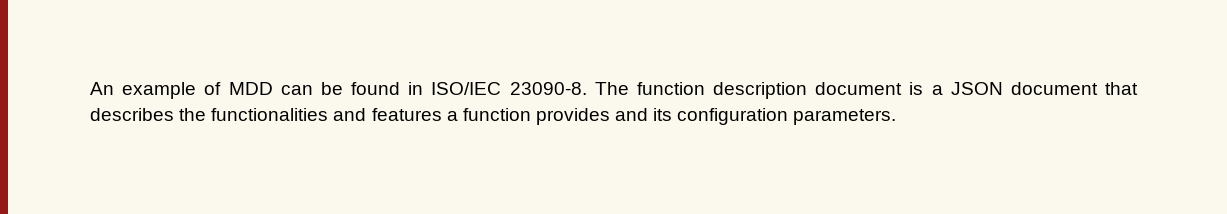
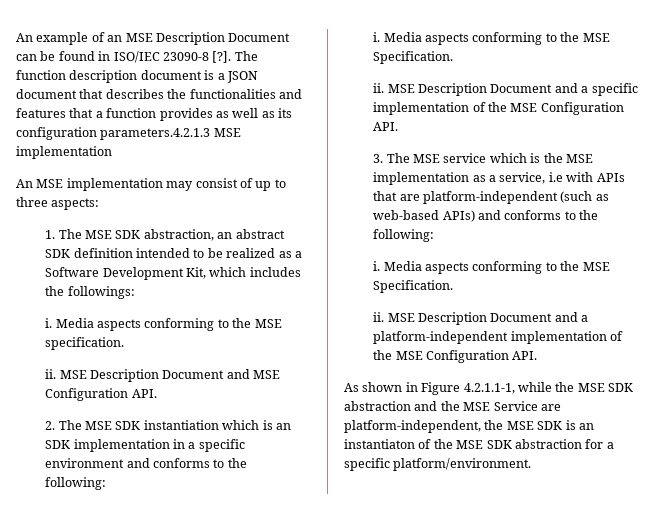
[228,82,273,95] MDD -> [107,32,291,45] an MSE Description Document
[509,82,587,95] 23090-8. -> [162,51,232,63] 23090-8 [?].
(442, 114) none -> [69,108,94,118] that
[615,108,897,125] and its configuration parameters. -> [215,108,292,118] [16,127,241,140] [16,146,112,159] [16,178,286,191] [16,197,100,210] [45,229,285,241] [45,248,302,258] [45,267,301,280] [45,286,135,299] [45,318,282,331] [45,337,125,350] [45,369,281,382] [45,388,157,401] [45,420,291,430] [45,439,245,452] [45,458,247,468] [45,477,107,490] [373,32,610,45] [373,51,454,64] [373,83,638,96] [373,102,624,115] [373,122,399,131] [373,153,593,163] [373,172,625,185] [373,191,609,204] [373,210,599,222] [373,229,435,242] [373,261,610,274] [373,280,454,293] [373,312,589,325] [373,331,624,344] [373,350,538,363] [344,382,633,395] [344,401,561,411] [344,420,594,433] [344,439,614,449] [344,458,532,471] as well as its configuration parameters.4.2.1.3 MSE implementation // An MSE implementation may consist of up to three aspects: // 1. The MSE SDK abstraction, an abstract SDK definition intended to be realized as a Software Development Kit, which includes the followings: // i. Media aspects conforming to the MSE specification. // ii. MSE Description Document and MSE Configuration API. // 2. The MSE SDK instantiation which is an SDK implementation in a specific environment and conforms to the following: // i. Media aspects conforming to the MSE Specification. // ii. MSE Description Document and a specific implementation of the MSE Configuration API. // 3. The MSE service which is the MSE implementation as a service, i.e with APIs that are platform-independent (such as web-based APIs) and conforms to the following: // i. Media aspects conforming to the MSE Specification. // ii. MSE Description Document and a platform-independent implementation of the MSE Configuration API. // As shown in Figure 4.2.1.1-1, while the MSE SDK abstraction and the MSE Service are platform-independent, the MSE SDK is an instantiaton of the MSE SDK abstraction for a specific platform/environment.

